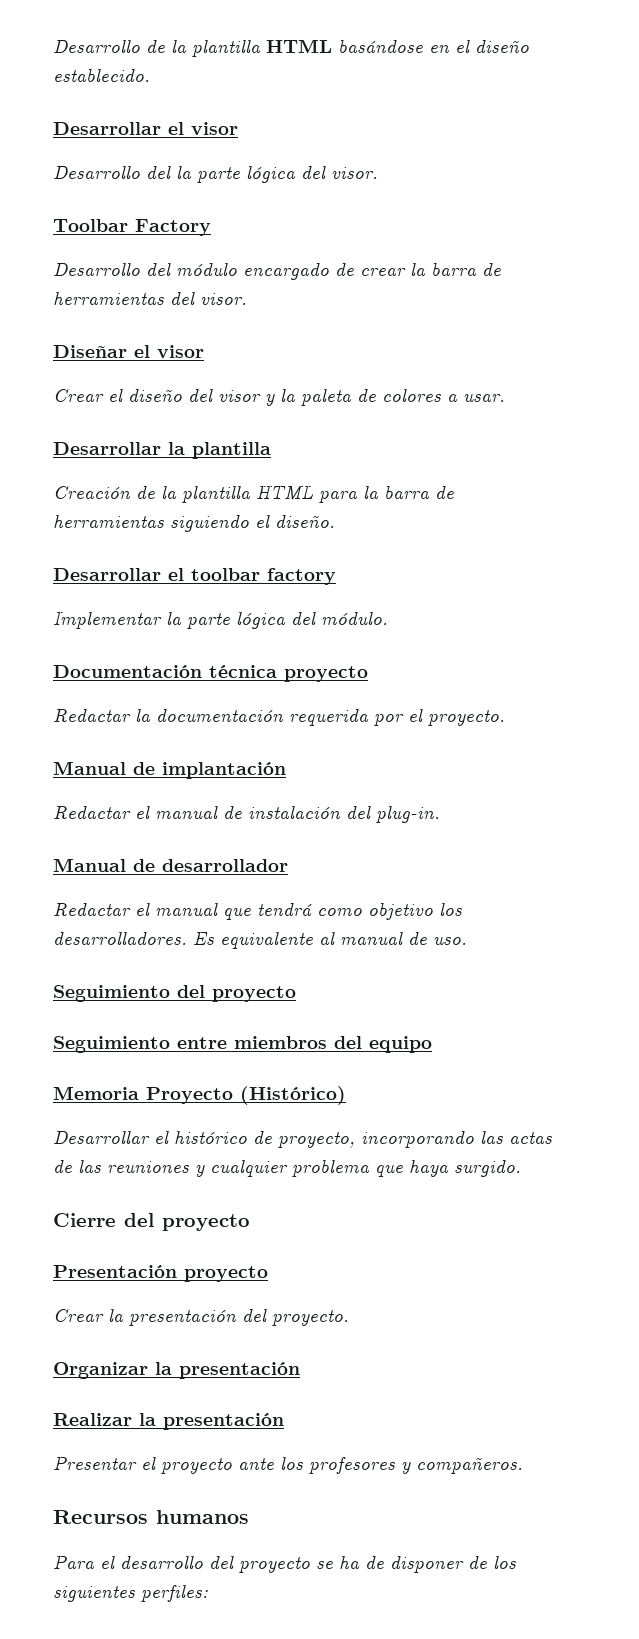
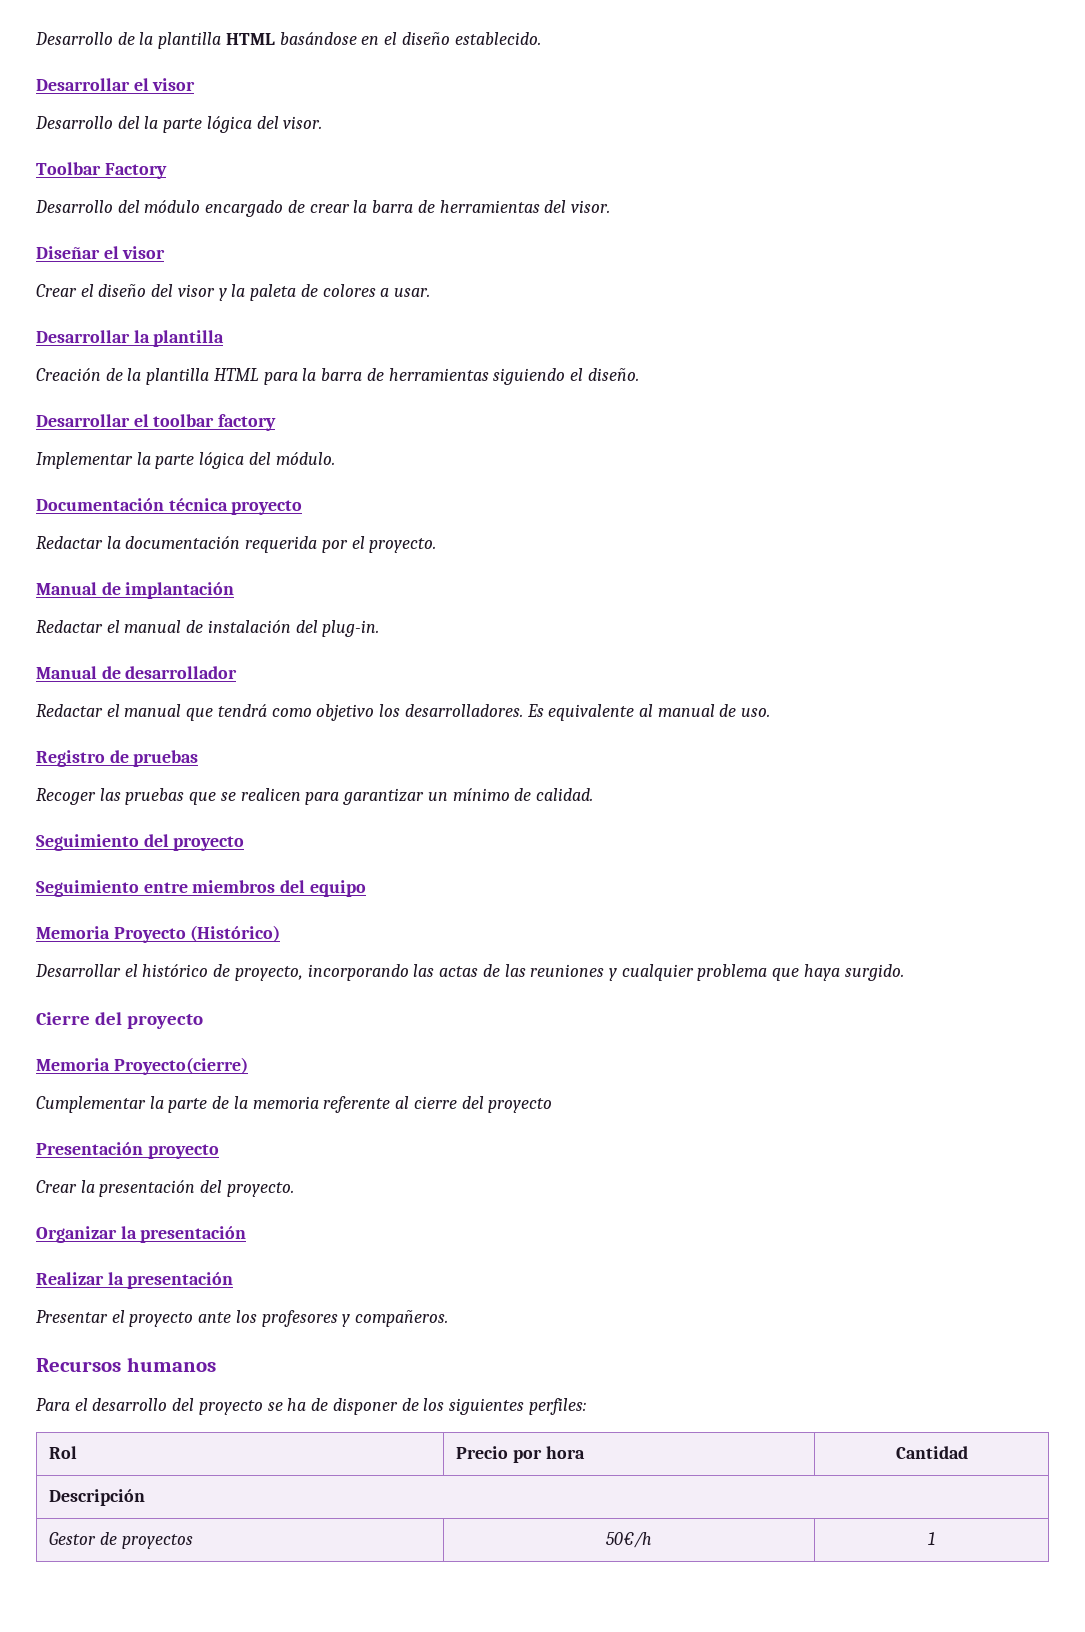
(467, 940) none -> [36,750,199,767] [36,788,593,805] // Registro de pruebas // Recoger las pruebas que se realicen para garantizar un mínimo de calidad.
(250, 1222) none -> [36,1057,248,1075] [36,1096,553,1113] // Memoria Proyecto(cierre) // Cumplementar la parte de la memoria referente al cierre del proyecto
(208, 1593) none -> [49,1446,78,1459] [456,1446,585,1463] [895,1446,968,1459] [49,1489,146,1506] [49,1532,193,1549] [606,1532,652,1548] [928,1532,935,1545] // Rol | Precio por hora | Cantidad // Descripción // Gestor de proyectos | 50€/h | 1

